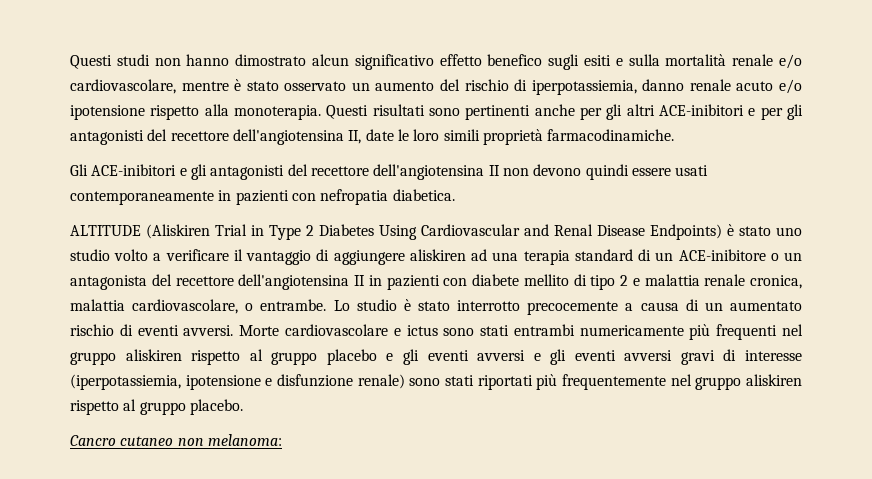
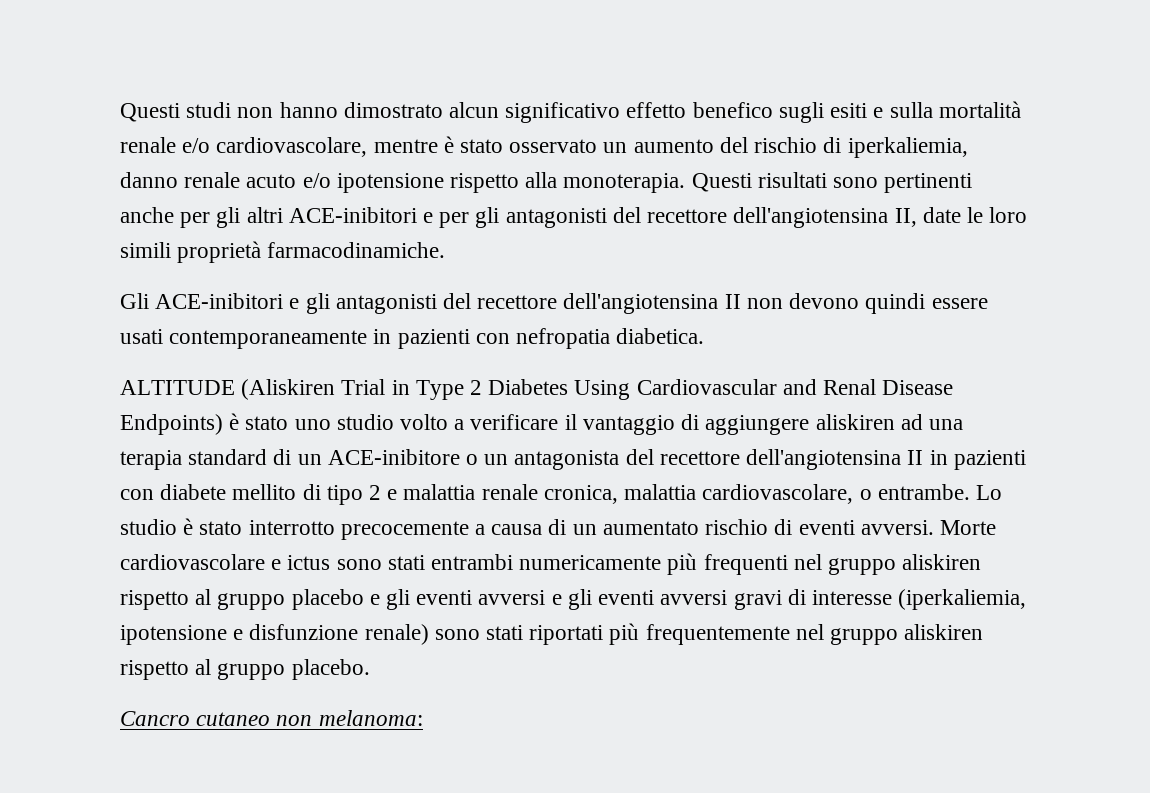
[531,80,637,95] iperpotassiemia, -> [847,137,968,158] iperkaliemia,
[70,374,181,390] (iperpotassiemia, -> [898,589,1027,610] (iperkaliemia,

